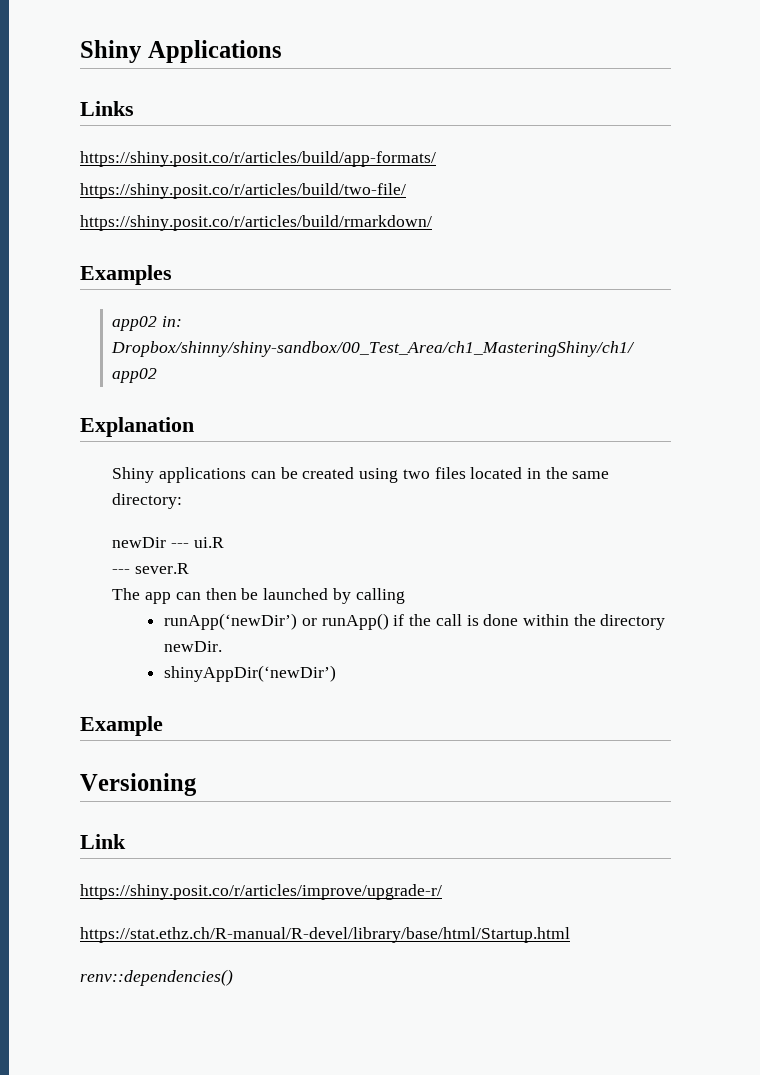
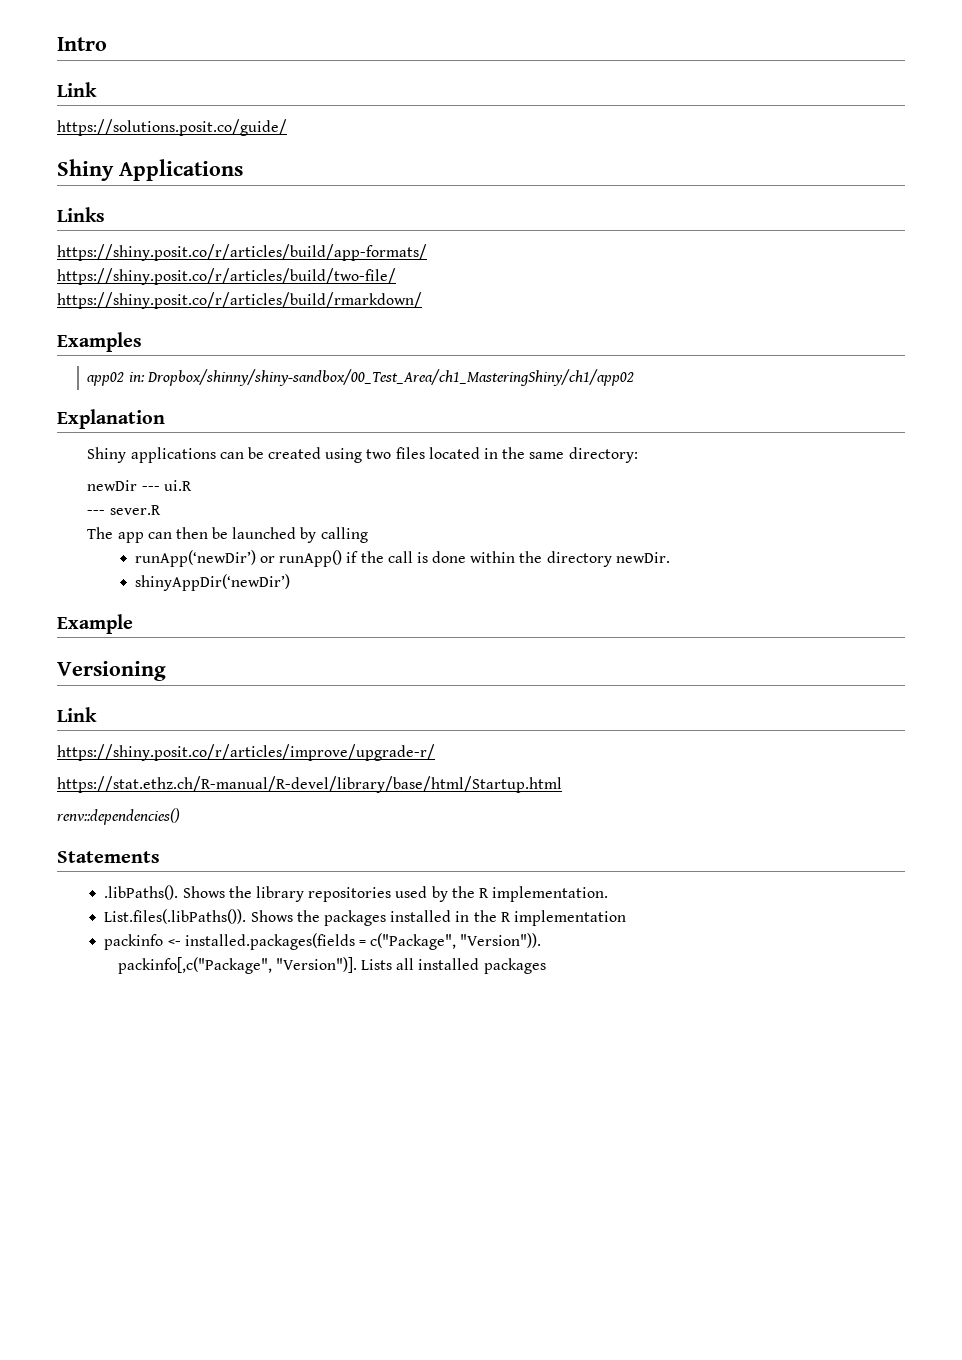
(80, 51) none -> [57,37,107,51] [57,82,97,97] [57,119,287,136] Intro // Link // https://solutions.posit.co/guide/ //
(233, 977) none -> [57,851,160,863] [104,885,609,902] [104,909,626,926] [104,933,542,950] [117,957,546,974] // Statements // .libPaths(). Shows the library repositories used by the R implementation. // List.files(.libPaths()). Shows the packages installed in the R implementation // packinfo <- installed.packages(fields = c("Package", "Version")). // packinfo[,c("Package", "Version")]. Lists all installed packages

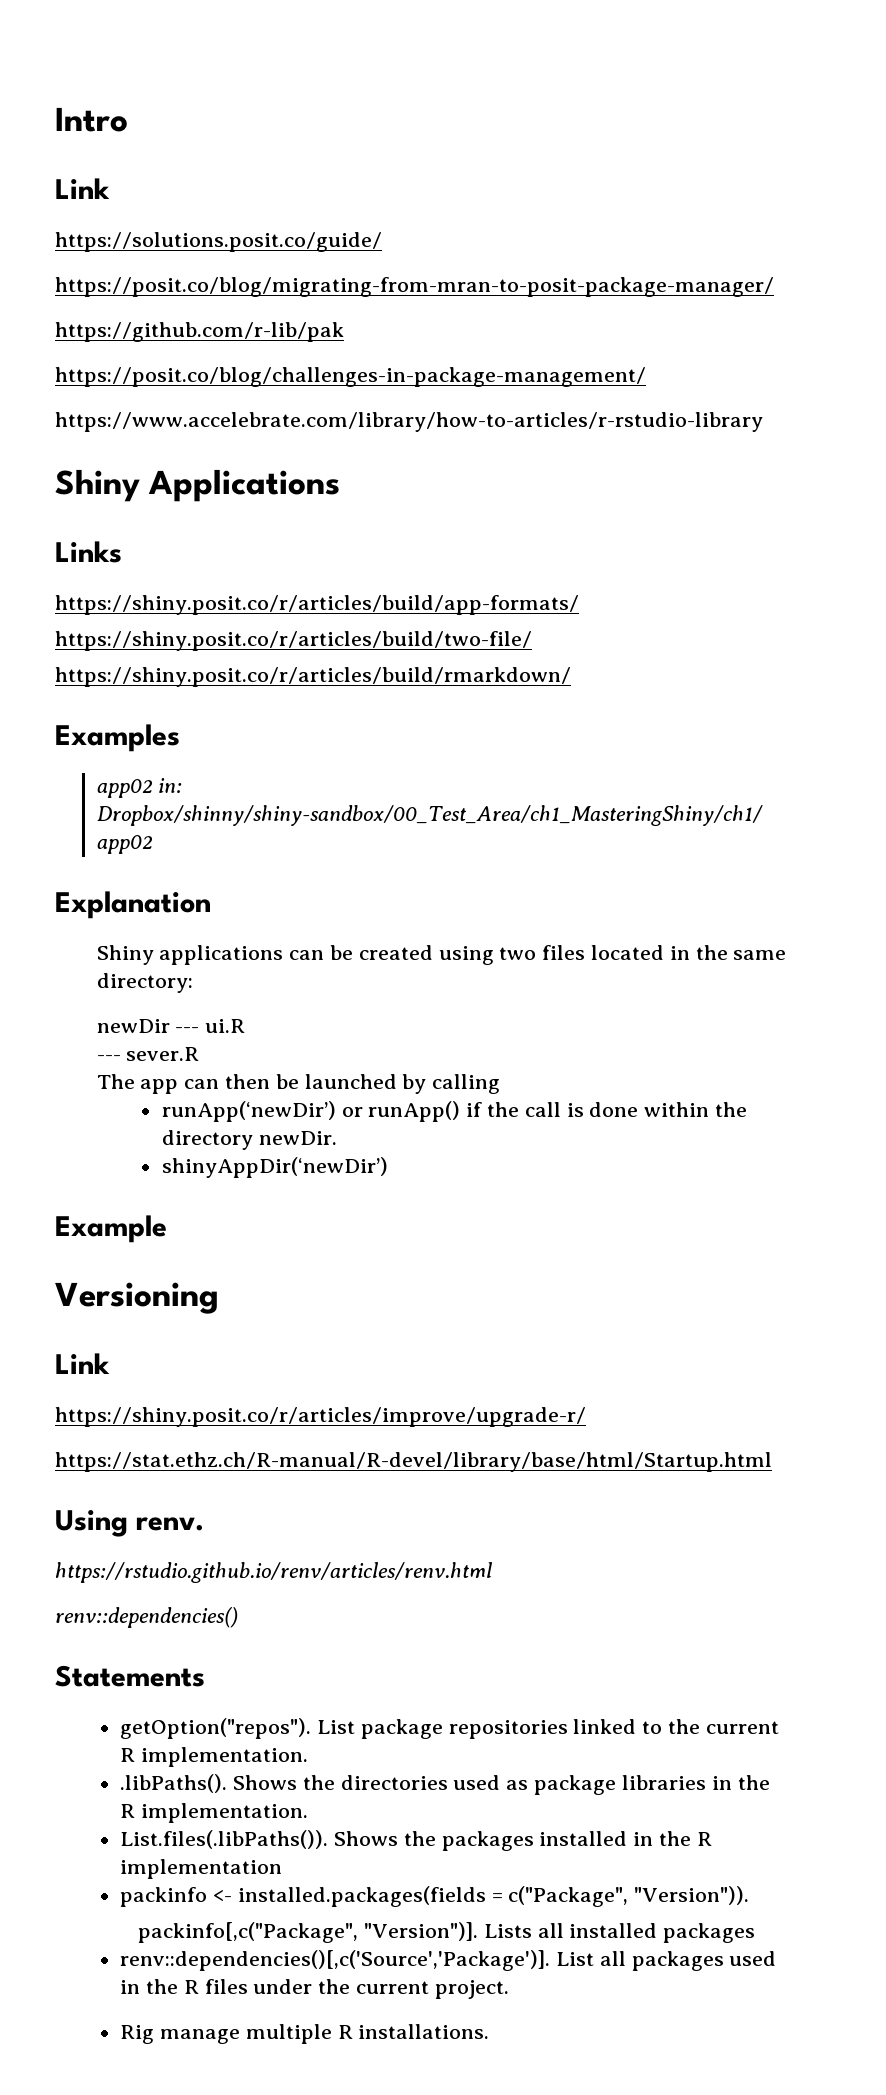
(287, 127) none -> [55,277,774,297] [55,322,344,342] [55,367,646,387] [55,412,763,432] // https://posit.co/blog/migrating-from-mran-to-posit-package-manager/ // https://github.com/r-lib/pak // https://posit.co/blog/challenges-in-package-management/ // https://www.accelebrate.com/library/how-to-articles/r-rstudio-library
(562, 784) none -> [55,1510,205,1537] [55,1562,492,1583] // Using renv. // https://rstudio.github.io/renv/articles/renv.html
[104,885,448,902] .libPaths(). Shows the library repositories used by -> [120,1718,779,1739] [120,1747,309,1767] [120,1774,732,1795] getOption("repos"). List package repositories linked to the current R implementation. // .libPaths(). Shows the directories used as package libraries in
(546, 966) none -> [120,1950,777,1971] [120,1979,509,1999] [120,2024,490,2044] // renv::dependencies()[,c('Source','Package')]. List all packages used in the R files under the current project. // Rig manage multiple R installations.

